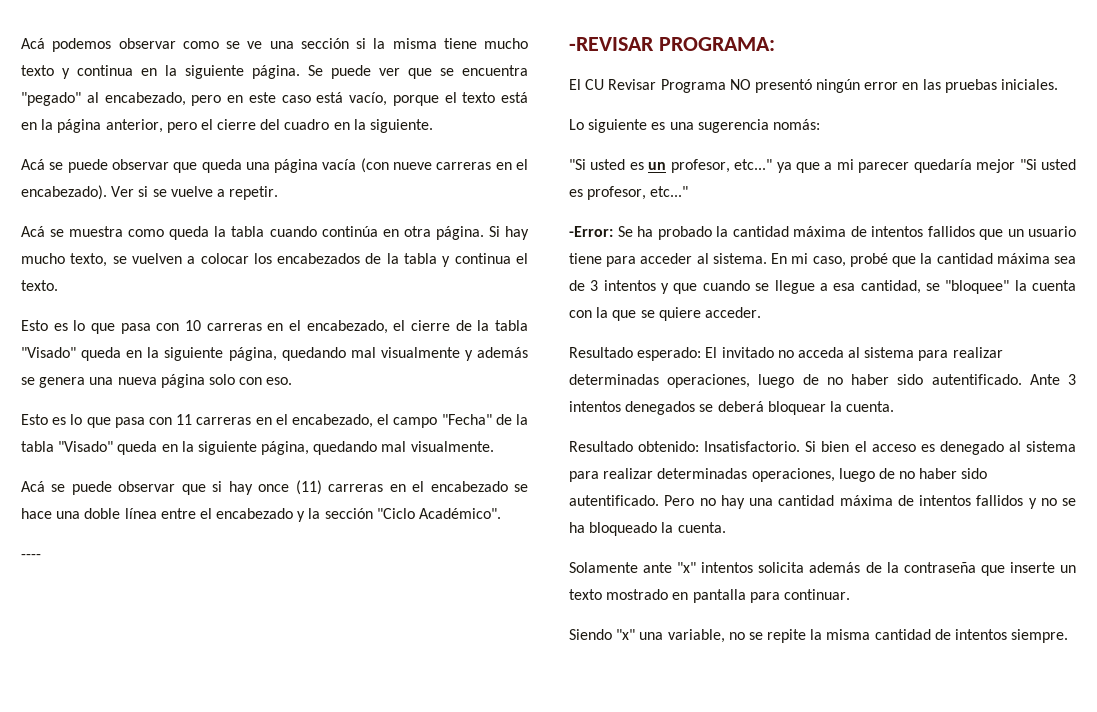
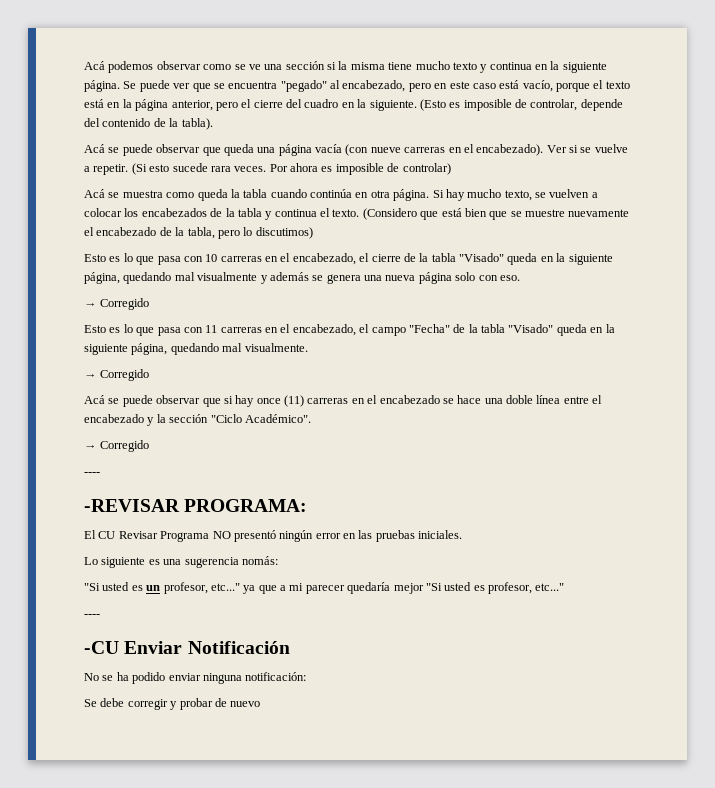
(434, 126) none -> [419,99,623,111] [84,118,213,130] (Esto es imposible de controlar, depende del contenido de la tabla).
(279, 193) none -> [131,163,451,175] (Si esto sucede rara veces. Por ahora es imposible de controlar)
(58, 285) none -> [362,208,630,220] [84,227,313,239] (Considero que está bien que se muestre nuevamente el encabezado de la tabla, pero lo discutimos)
(293, 381) none -> [84,298,150,310] // → Corregido
(494, 446) none -> [84,369,150,381] // → Corregido
(502, 513) none -> [84,440,150,452] // → Corregido
[569,226,1076,240] [569,253,1076,267] [569,280,1076,294] [569,307,761,321] [569,347,1003,361] [569,374,1076,388] [569,401,895,415] [569,441,1076,455] [569,468,988,482] [569,495,1076,509] [569,522,726,536] [569,562,1076,576] [569,589,850,603] [569,629,1069,643] -Error: Se ha probado la cantidad máxima de intentos fallidos que un usuario tiene para acceder al sistema. En mi caso, probé que la cantidad máxima sea de 3 intentos y que cuando se llegue a esa cantidad, se "bloquee" la cuenta con la que se quiere acceder. // Resultado esperado: El invitado no acceda al sistema para realizar determinadas operaciones, luego de no haber sido autentificado. Ante 3 intentos denegados se deberá bloquear la cuenta. // Resultado obtenido: Insatisfactorio. Si bien el acceso es denegado al sistema para realizar determinadas operaciones, luego de no haber sido autentificado. Pero no hay una cantidad máxima de intentos fallidos y no se ha bloqueado la cuenta. // Solamente ante "x" intentos solicita además de la contraseña que inserte un texto mostrado en pantalla para continuar. // Siendo "x" una variable, no se repite la misma cantidad de intentos siempre. -> [84,614,100,617] [84,641,290,654] [84,672,307,684] [84,698,261,710] ---- // -CU Enviar Notificación // No se ha podido enviar ninguna notificación: // Se debe corregir y probar de nuevo

